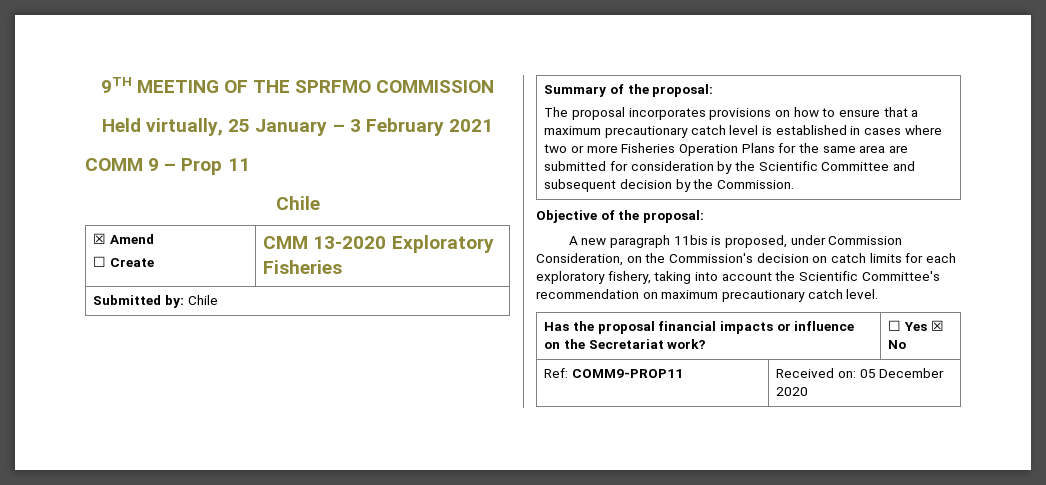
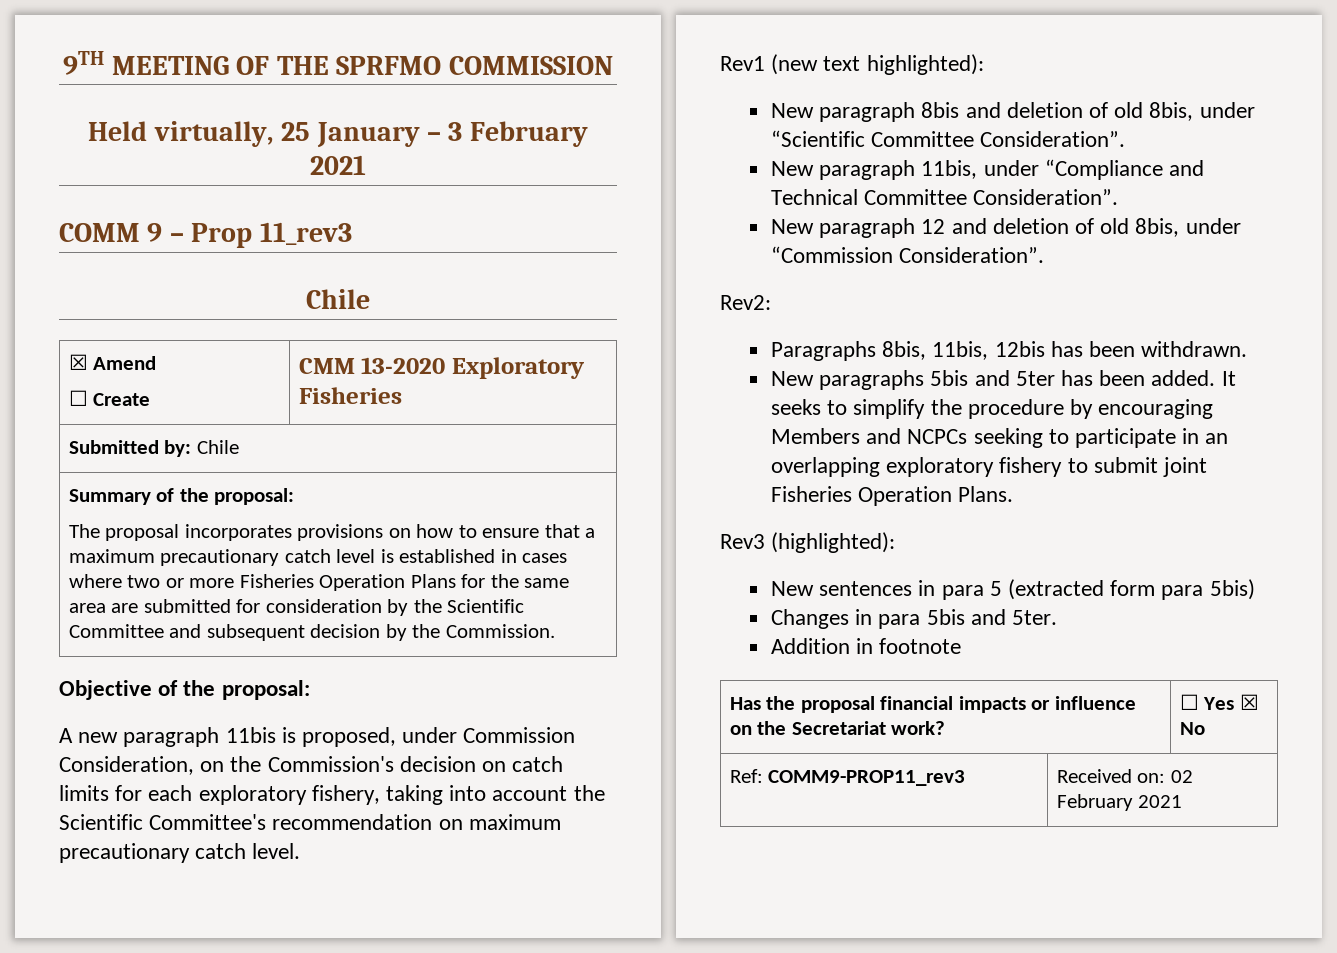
[227,158,250,171] 11 -> [259,222,352,245] 11_rev3
(879, 294) none -> [720,54,984,75] [771,102,1255,122] [771,130,1126,147] [771,159,1205,180] [771,189,1119,205] [771,218,1241,238] [771,246,1045,263] [720,295,771,310] [771,341,1248,361] [771,370,1236,390] [771,399,1214,419] [771,428,1229,448] [771,457,1208,477] [771,486,1014,506] [720,532,896,553] [771,579,1255,600] [771,609,1058,629] [771,638,962,654] // Rev1 (new text highlighted): // New paragraph 8bis and deletion of old 8bis, under “Scientific Committee Consideration”. // New paragraph 11bis, under “Compliance and Technical Committee Consideration”. // New paragraph 12 and deletion of old 8bis, under “Commission Consideration”. // Rev2: // Paragraphs 8bis, 11bis, 12bis has been withdrawn. // New paragraphs 5bis and 5ter has been added. It seeks to simplify the procedure by encouraging Members and NCPCs seeking to participate in an overlapping exploratory fishery to submit joint Fisheries Operation Plans. // Rev3 (highlighted): // New sentences in para 5 (extracted form para 5bis) // Changes in para 5bis and 5ter. // Addition in footnote
[571,369,683,378] COMM9-PROP11 -> [768,770,966,786] COMM9-PROP11_rev3
[859,368,945,378] [776,387,809,396] 05 December 2020 -> [1170,770,1193,783] [1056,794,1183,811] 02 February 2021

